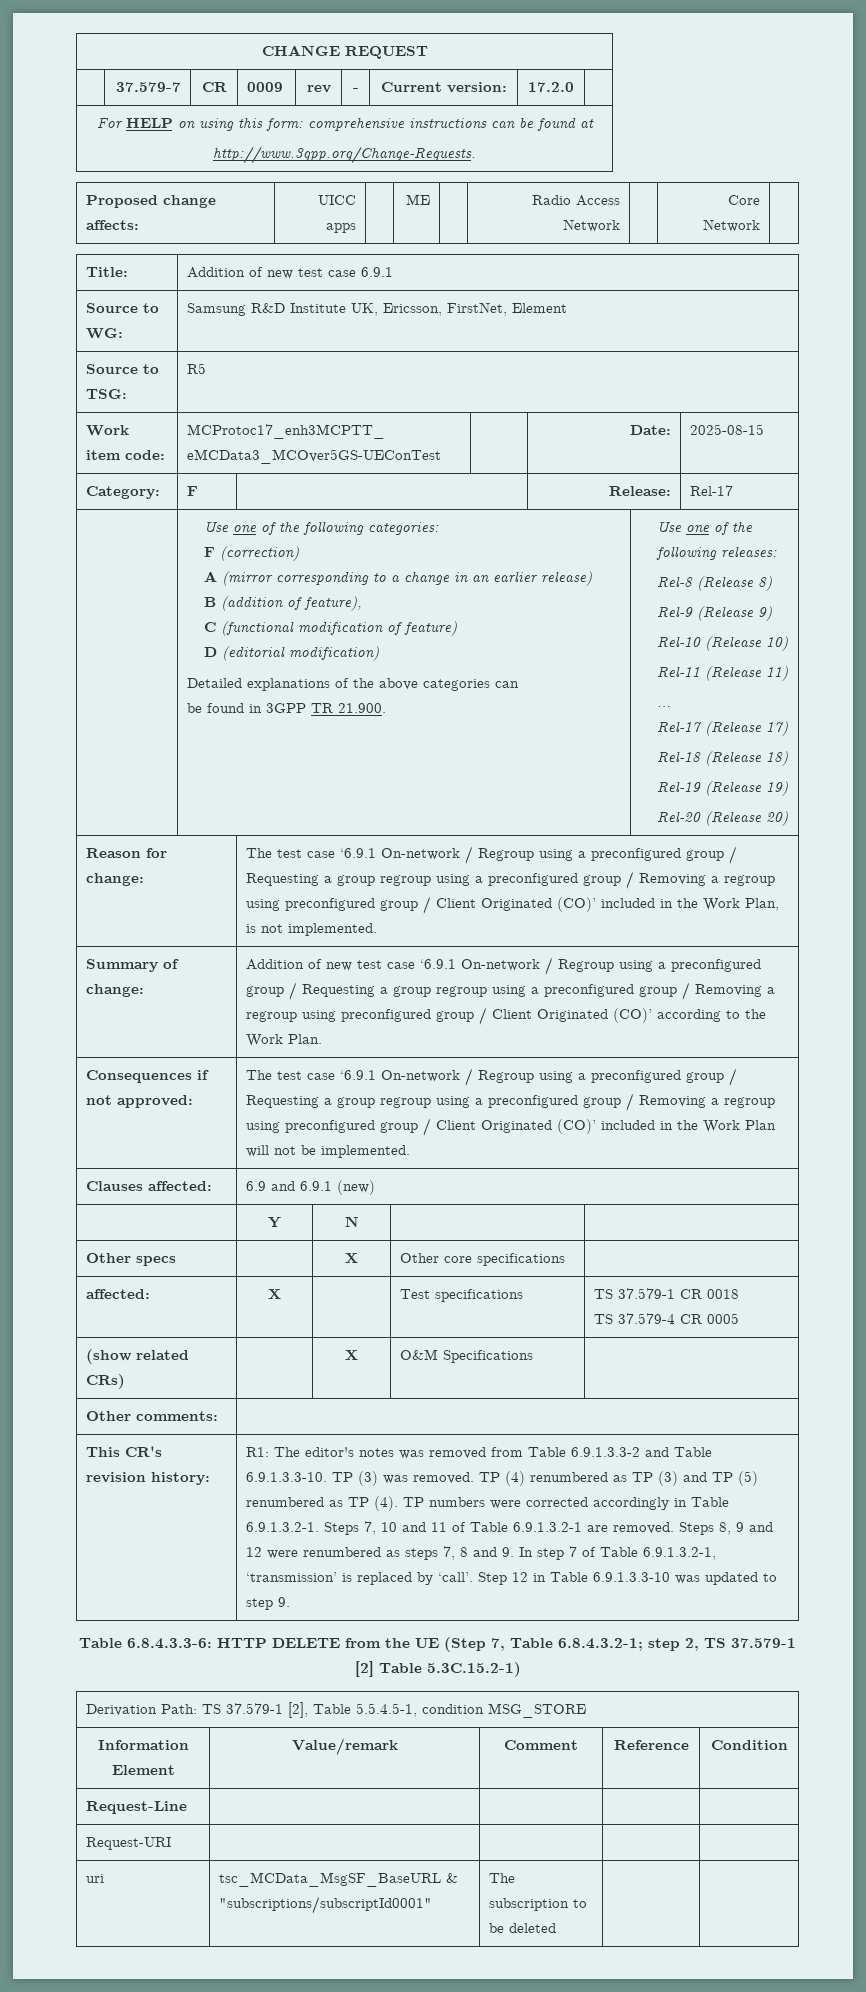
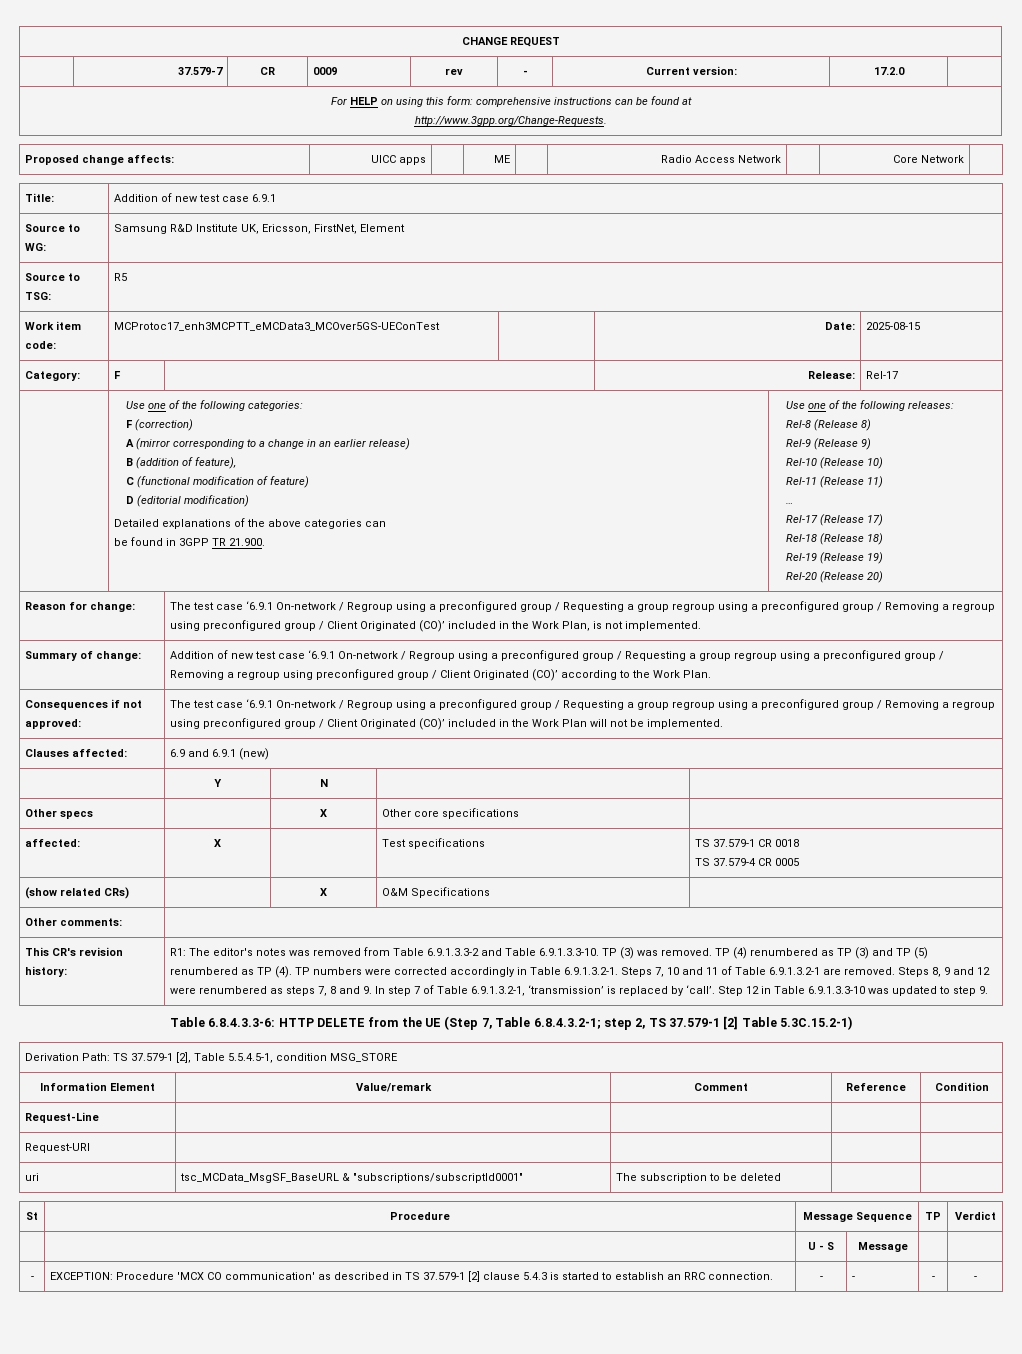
(557, 1928) none -> [26,1212,38,1220] [390,1212,450,1220] [802,1212,912,1222] [925,1212,941,1220] [954,1211,996,1220] [808,1242,834,1250] [857,1242,908,1252] [30,1276,34,1280] [50,1271,774,1282] [819,1276,823,1280] [852,1276,856,1280] [931,1276,935,1280] [973,1276,977,1280] // St | Procedure | Message Sequence | TP | Verdict // | | U - S | Message | | // - | EXCEPTION: Procedure 'MCX CO communication' as described in TS 37.579-1 [2] clause 5.4.3 is started to establish an RRC connection. | - | - | - | -

